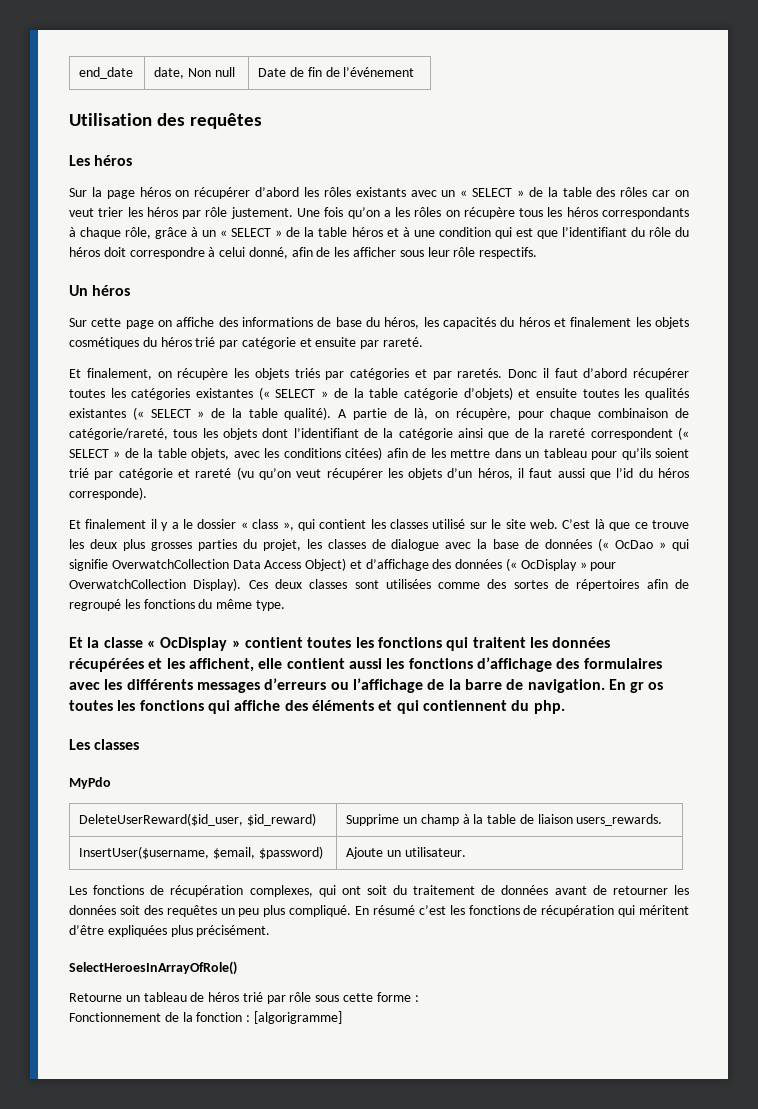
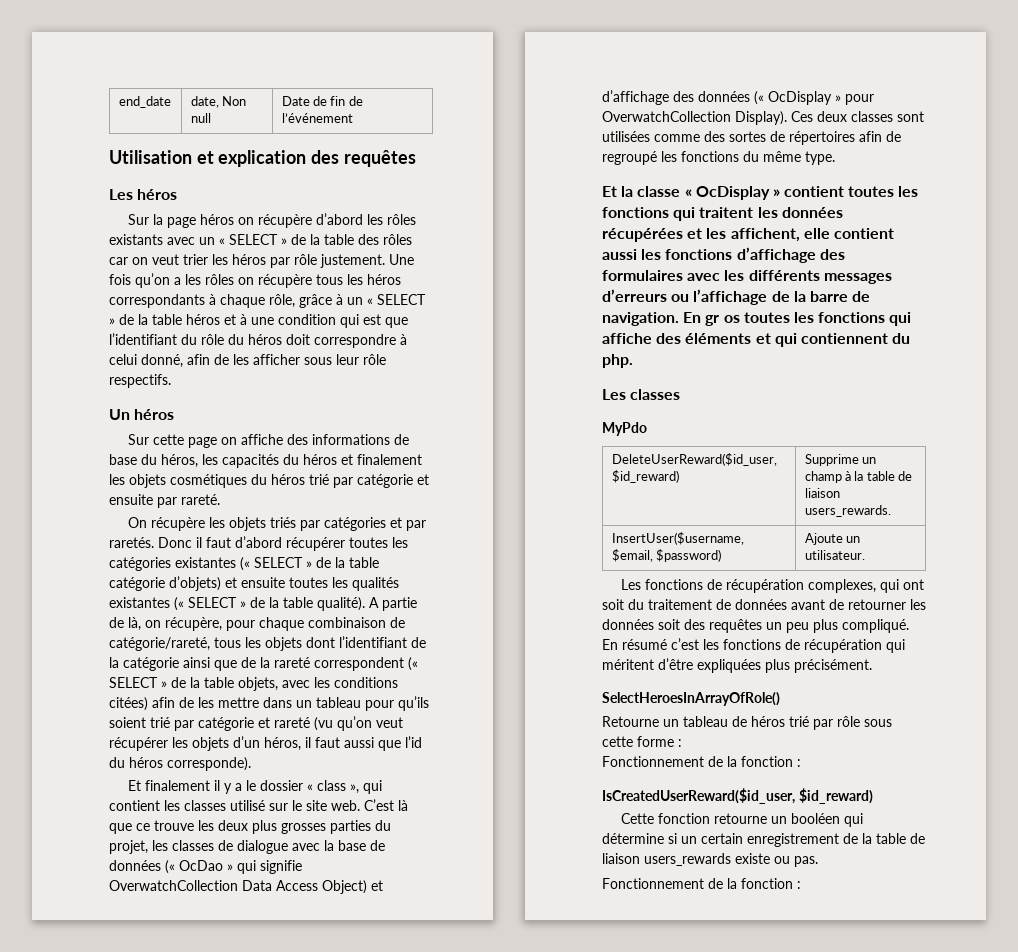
(152, 119) none -> [196,150,307,167] et explication
[194,187,251,199] récupérer -> [257,214,312,228] récupère
[69,368,172,380] Et finalement, on -> [127,517,147,528] On
[253,1011,342,1024] [algorigramme] -> [602,788,873,804] [620,813,863,827] [602,833,925,847] [602,853,818,867] [602,878,801,889] // IsCreatedUserReward($id_user, $id_reward) // Cette fonction retourne un booléen qui détermine si un certain enregistrement de la table de liaison users_rewards existe ou pas. // Fonctionnement de la fonction :

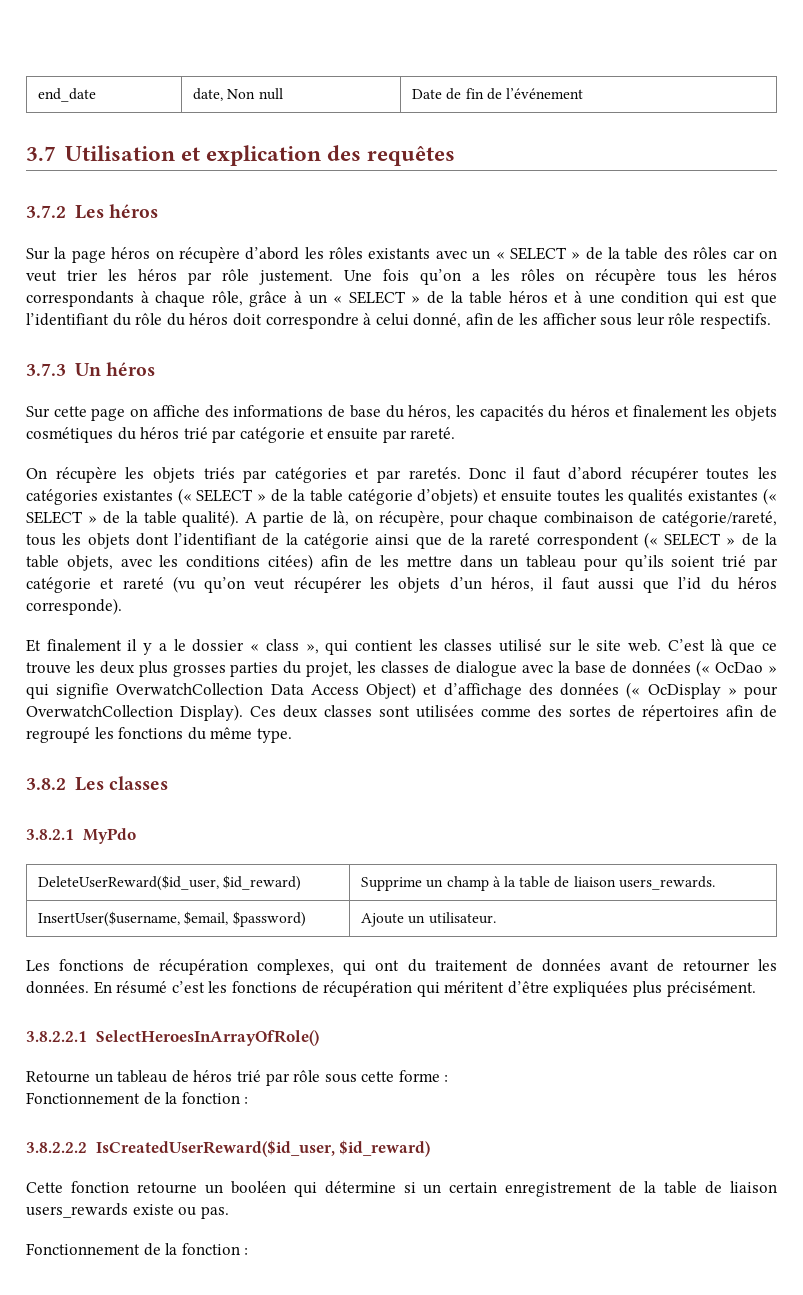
(353, 118) none -> [26,146,56,161] 3.7
(416, 158) none -> [26,205,66,218] 3.7.2
(171, 381) none -> [26,363,66,376] 3.7.3
[602,186,919,200] [602,207,843,221] [602,228,894,242] [602,247,845,263] [602,270,892,284] [602,289,871,305] [602,312,912,326] [602,333,911,347] [602,354,633,368] Et la classe « OcDisplay » contient toutes les fonctions qui traitent les données récupérées et les affichent, elle contient aussi les fonctions d’affichage des formulaires avec les différents messages d’erreurs ou l’affichage de la barre de navigation. En gr os toutes les fonctions qui affiche des éléments et qui contiennent du php. // -> [26,778,66,790] 3.8.2
(681, 394) none -> [26,829,74,840] 3.8.2.1
[602,599,624,610] soit -> (400, 965) none
[602,619,909,633] données soit des requêtes un peu plus compliqué. -> [26,981,89,994] données.
(872, 666) none -> [26,1031,87,1042] 3.8.2.2.1
(801, 763) none -> [26,1142,87,1153] 3.8.2.2.2

